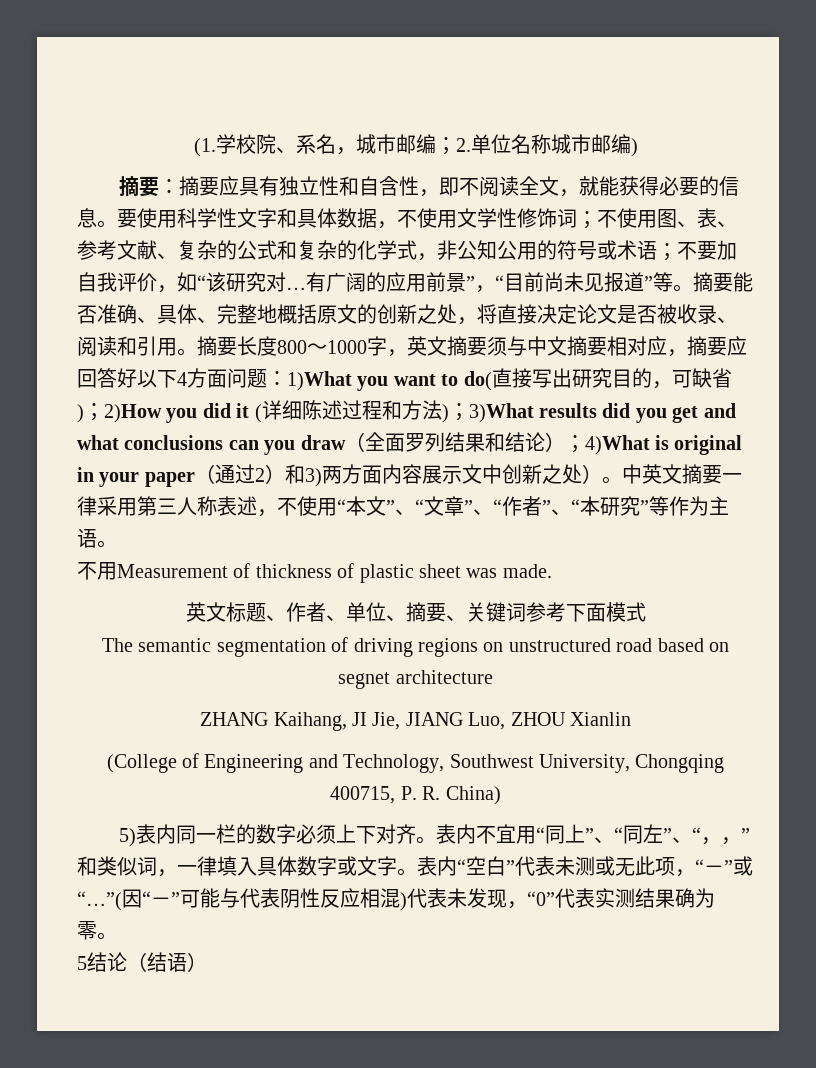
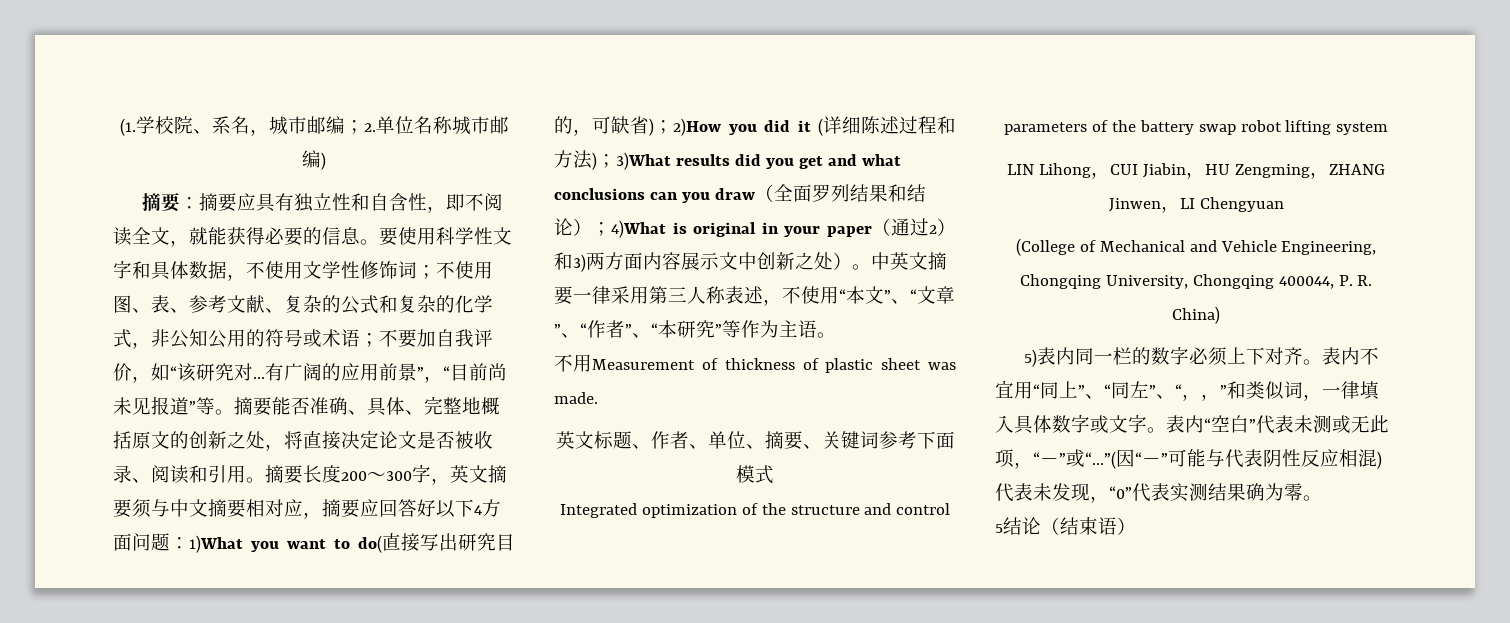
[277,340,367,354] 800～1000 -> [341,471,412,481] 200～300
[102,637,729,657] [338,670,493,689] [200,712,631,731] [106,753,534,773] The semantic segmentation of driving regions on unstructured road based on segnet architecture // ZHANG Kaihang, JI Jie, JIANG Luo, ZHOU Xianlin // (College of Engineering and Technology, Southwest -> [559,503,951,518] [1003,120,1389,135] [1007,163,1385,179] [1108,197,1284,213] [1015,238,1377,256] [1019,274,1101,289] Integrated optimization of the structure and control parameters of the battery swap robot lifting system // LIN Lihong，CUI Jiabin，HU Zengming，ZHANG Jinwen，LI Chengyuan // (College of Mechanical and Vehicle Engineering, Chongqing
[330,786,396,804] 400715, -> [1278,276,1334,289] 400044,
(167, 962) none -> [1079,516,1098,535] 束

